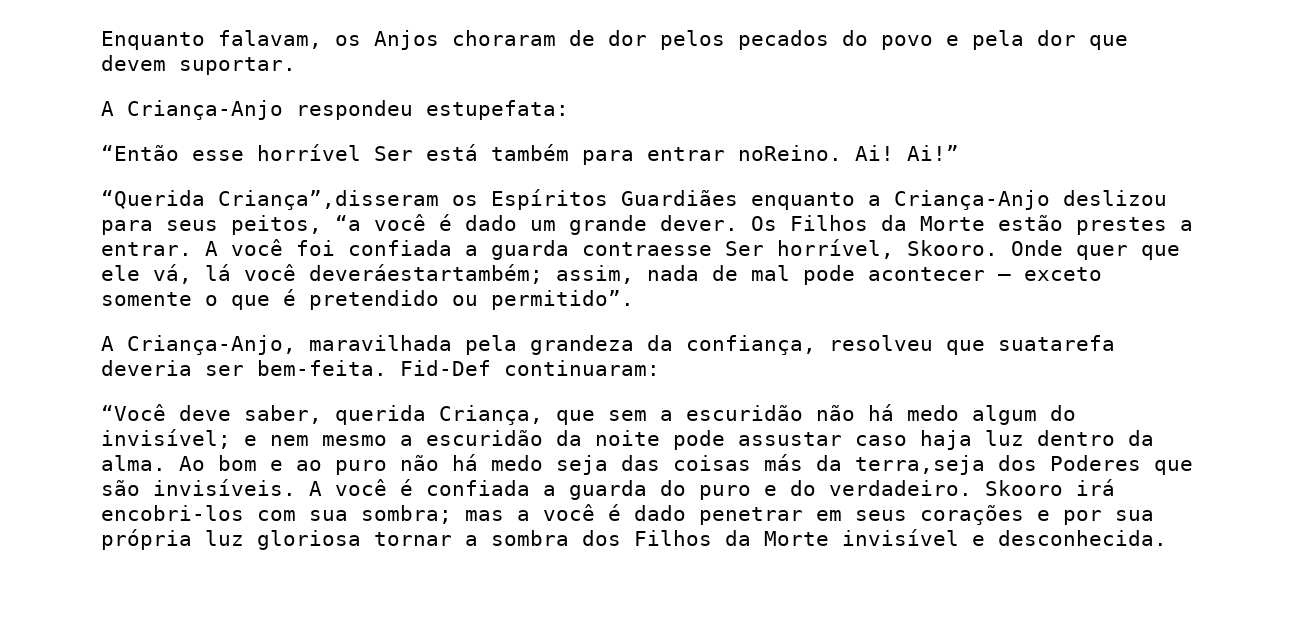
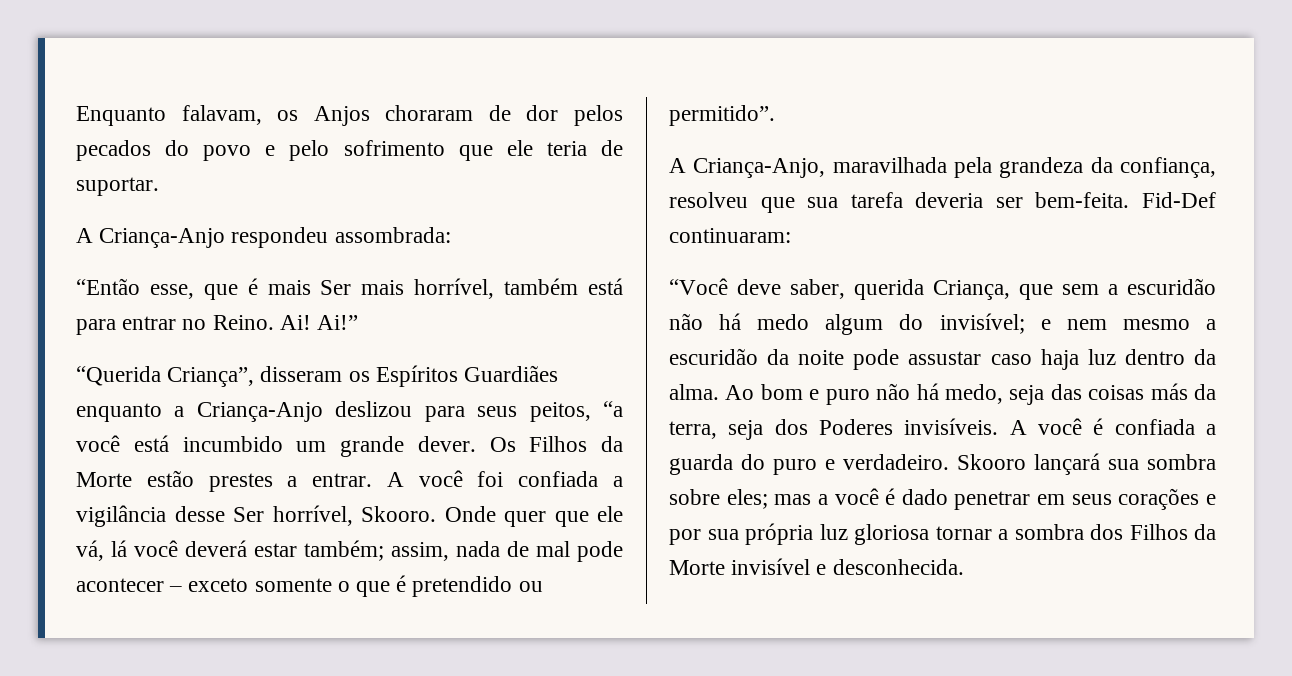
[972,30,1128,50] [101,55,166,71] pela dor que devem -> [289,140,623,161] pelo sofrimento que ele teria de
[426,100,569,120] estupefata: -> [334,227,451,243] assombrada:
[192,144,842,165] esse horrível Ser está também para entrar noReino. -> [149,278,624,300] [76,315,274,335] esse, que é mais Ser mais horrível, também está para entrar no Reino.
[218,190,439,210] Criança”,disseram -> [167,366,343,387] Criança”, disseram
[439,214,517,231] é dado -> [133,435,283,452] está incumbido
[491,240,712,260] guarda contraesse -> [76,505,225,527] vigilância desse
[309,264,543,284] deveráestartambém; -> [185,540,384,561] deverá estar também;
[998,335,1115,351] suatarefa -> [807,192,903,208] sua tarefa
[296,460,322,471] ao -> (820, 394) none
[491,455,543,471] medo -> [944,384,1003,404] medo,
[855,455,1193,475] [101,480,140,496] terra,seja dos Poderes que são -> [669,419,893,440] terra, seja dos Poderes
[790,480,816,496] do -> (835, 464) none
[1076,479,1115,496] [101,505,452,524] irá encobri-los com sua sombra; -> [1034,453,1216,475] [669,489,768,509] lançará sua sombra sobre eles;

